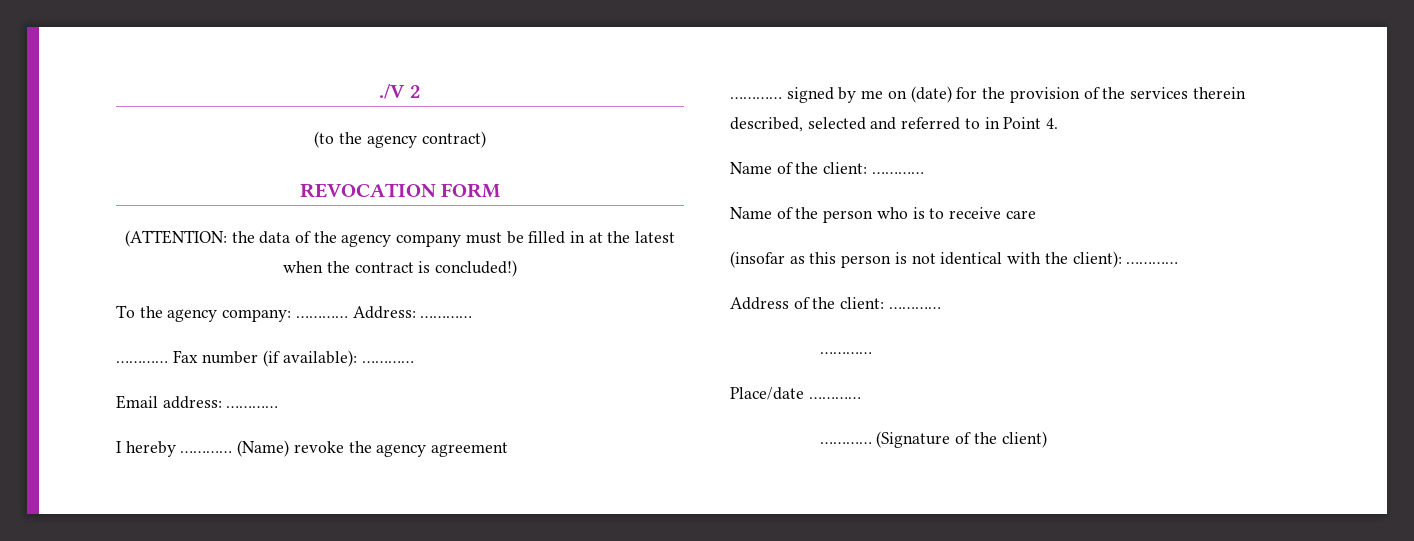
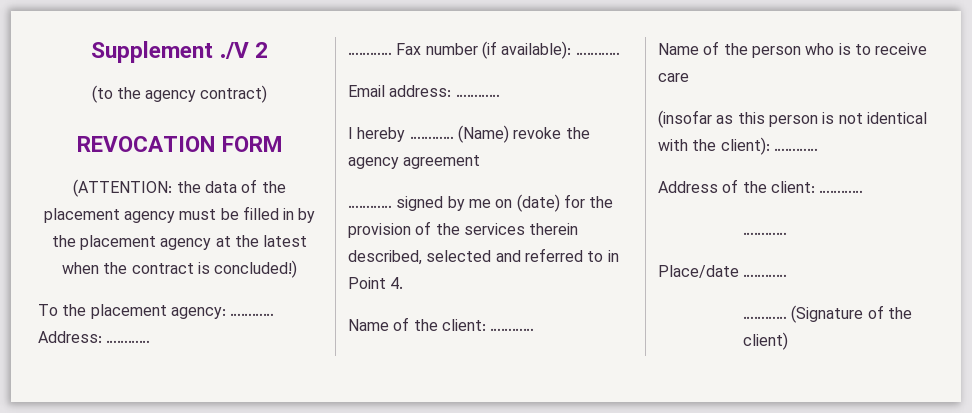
(379, 91) none -> [91,41,214,63] Supplement
[341,234,462,247] agency company -> [43,208,175,223] placement agency
(586, 237) none -> [298,208,316,223] [51,235,212,250] by the placement agency
[167,309,292,322] agency company: -> [90,304,226,319] placement agency:

